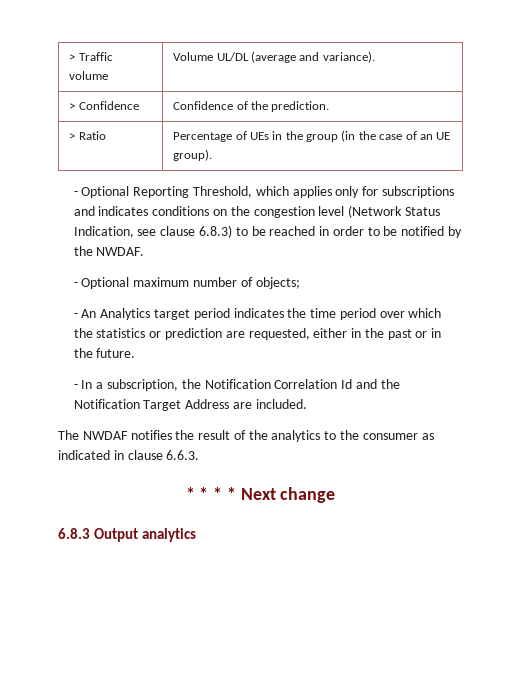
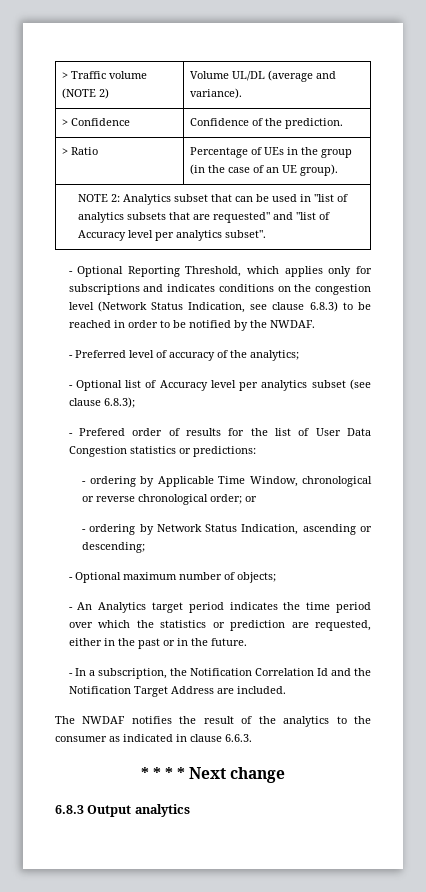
(109, 75) none -> [61,88,109,99] (NOTE 2)
(213, 155) none -> [77,194,348,205] [77,212,330,223] [77,230,266,241] // NOTE 2: Analytics subset that can be used in "list of analytics subsets that are requested" and "list of Accuracy level per analytics subset".
(145, 251) none -> [68,350,299,361] [68,379,372,391] [68,397,135,408] [68,428,371,436] [68,446,256,457] [82,476,372,487] [82,494,258,505] [82,524,372,535] [82,542,146,553] // - Preferred level of accuracy of the analytics; // - Optional list of Accuracy level per analytics subset (see clause 6.8.3); // - Prefered order of results for the list of User Data Congestion statistics or predictions: // - ordering by Applicable Time Window, chronological or reverse chronological order; or // - ordering by Network Status Indication, ascending or descending;

